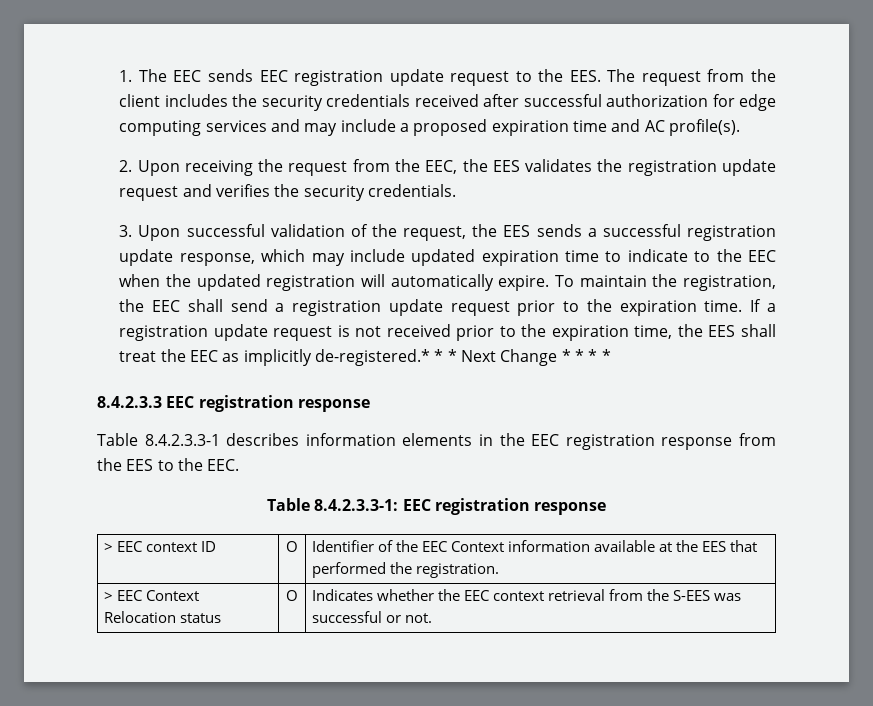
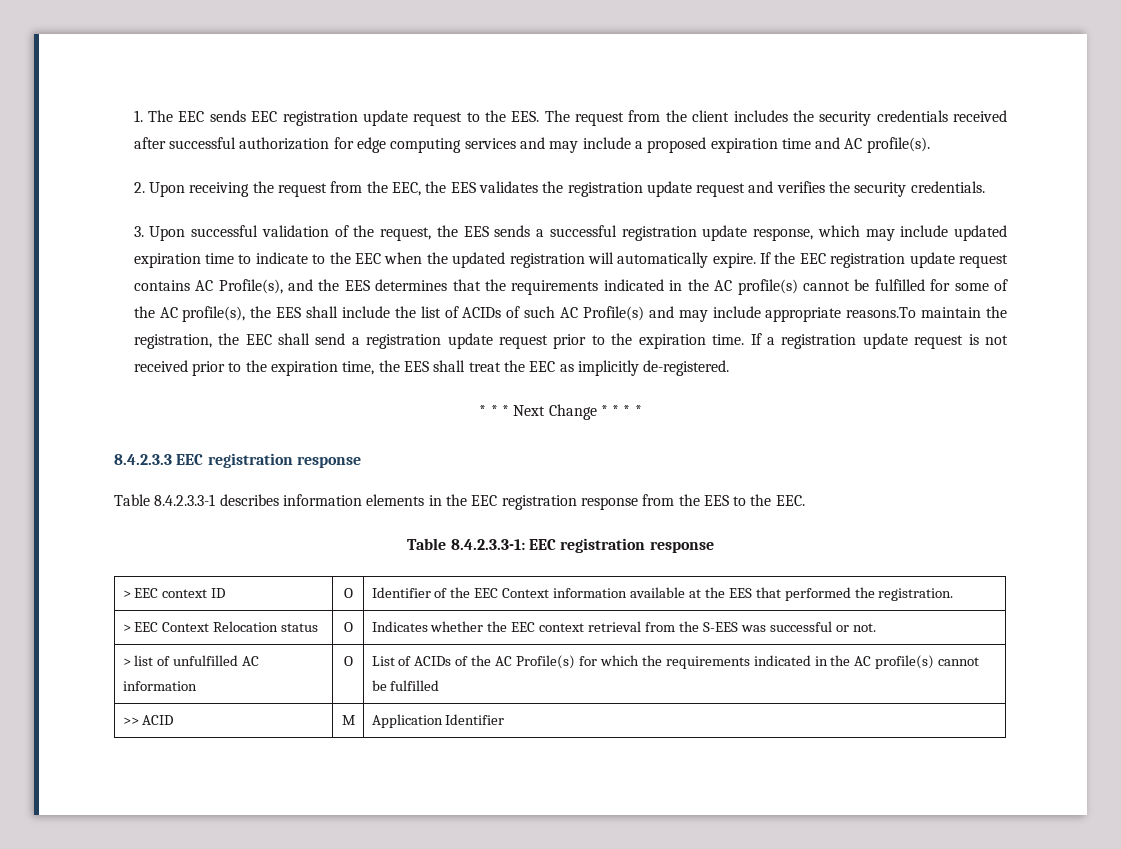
[555,275,575,287] To -> [760,252,1008,268] [133,279,1009,295] [133,306,917,322] If the EEC registration update request contains AC Profile(s), and the EES determines that the requirements indicated in the AC profile(s) cannot be fulfilled for some of the AC profile(s), the EES shall include the list of ACIDs of such AC Profile(s) and may include appropriate reasons.To
[314,349,430,366] de-registered.* -> [643,360,730,376] [479,405,487,416] de-registered. // *
(433, 618) none -> [122,655,260,666] [122,681,197,691] [343,656,353,666] [371,655,980,669] [371,680,440,691] [122,715,174,725] [341,715,355,725] [371,714,505,728] // > list of unfulfilled AC information | O | List of ACIDs of the AC Profile(s) for which the requirements indicated in the AC profile(s) cannot be fulfilled // >> ACID | M | Application Identifier

